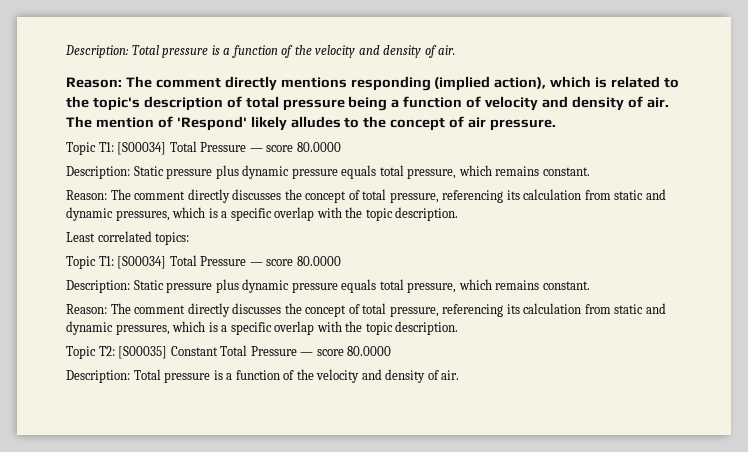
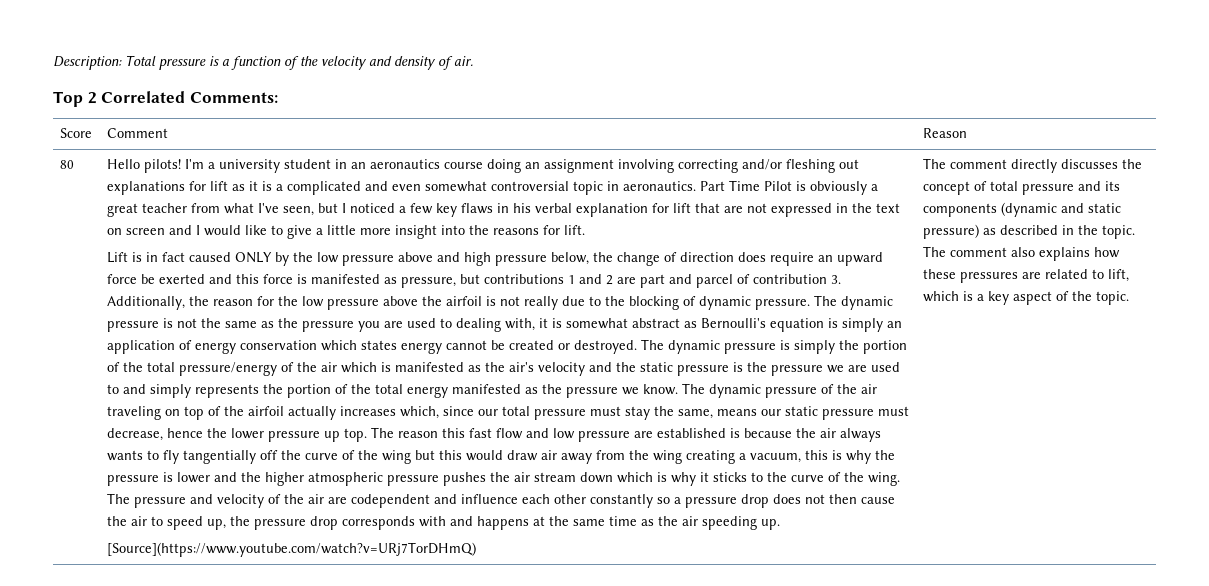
[66,76,680,91] [66,96,669,111] [66,116,557,131] [66,141,341,155] [66,165,590,179] [66,189,666,203] [66,207,459,221] [66,231,190,245] [66,255,341,269] [66,279,590,293] [66,303,666,317] [66,321,459,335] [66,345,392,359] [66,369,460,383] Reason: The comment directly mentions responding (implied action), which is related to the topic's description of total pressure being a function of velocity and density of air. The mention of 'Respond' likely alludes to the concept of air pressure. // Topic T1: [S00034] Total Pressure — score 80.0000 // Description: Static pressure plus dynamic pressure equals total pressure, which remains constant. // Reason: The comment directly discusses the concept of total pressure, referencing its calculation from static and dynamic pressures, which is a specific overlap with the topic description. // Least correlated topics: // Topic T1: [S00034] Total Pressure — score 80.0000 // Description: Static pressure plus dynamic pressure equals total pressure, which remains constant. // Reason: The comment directly discusses the concept of total pressure, referencing its calculation from static and dynamic pressures, which is a specific overlap with the topic description. // Topic T2: [S00035] Constant Total Pressure — score 80.0000 // Description: Total pressure is a function of the velocity and density of air. -> [53,91,278,107] [60,128,93,138] [107,128,169,138] [923,128,968,138] [60,160,75,169] [107,159,860,173] [107,180,879,195] [107,203,901,217] [107,225,586,239] [107,252,884,266] [107,274,842,288] [107,295,894,310] [107,318,903,332] [107,339,908,354] [107,362,901,376] [107,383,878,398] [107,406,910,420] [107,427,882,442] [107,450,896,464] [107,472,901,486] [107,493,896,508] [107,516,781,530] [107,542,477,557] [923,158,1143,173] [923,181,1121,195] [923,202,1122,217] [923,224,1136,239] [923,246,1121,261] [923,269,1130,283] [923,291,1130,305] Top 2 Correlated Comments: // Score | Comment | Reason // 80 | Hello pilots! I'm a university student in an aeronautics course doing an assignment involving correcting and/or fleshing out explanations for lift as it is a complicated and even somewhat controversial topic in aeronautics. Part Time Pilot is obviously a great teacher from what I've seen, but I noticed a few key flaws in his verbal explanation for lift that are not expressed in the text on screen and I would like to give a little more insight into the reasons for lift. // Lift is in fact caused ONLY by the low pressure above and high pressure below, the change of direction does require an upward force be exerted and this force is manifested as pressure, but contributions 1 and 2 are part and parcel of contribution 3. Additionally, the reason for the low pressure above the airfoil is not really due to the blocking of dynamic pressure. The dynamic pressure is not the same as the pressure you are used to dealing with, it is somewhat abstract as Bernoulli's equation is simply an application of energy conservation which states energy cannot be created or destroyed. The dynamic pressure is simply the portion of the total pressure/energy of the air which is manifested as the air's velocity and the static pressure is the pressure we are used to and simply represents the portion of the total energy manifested as the pressure we know. The dynamic pressure of the air traveling on top of the airfoil actually increases which, since our total pressure must stay the same, means our static pressure must decrease, hence the lower pressure up top. The reason this fast flow and low pressure are established is because the air always wants to fly tangentially off the curve of the wing but this would draw air away from the wing creating a vacuum, this is why the pressure is lower and the higher atmospheric pressure pushes the air stream down which is why it sticks to the curve of the wing. The pressure and velocity of the air are codependent and influence each other constantly so a pressure drop does not then cause the air to speed up, the pressure drop corresponds with and happens at the same time as the air speeding up. // [Source](https://www.youtube.com/watch?v=URj7TorDHmQ) | The comment directly discusses the concept of total pressure and its components (dynamic and static pressure) as described in the topic. The comment also explains how these pressures are related to lift, which is a key aspect of the topic.

